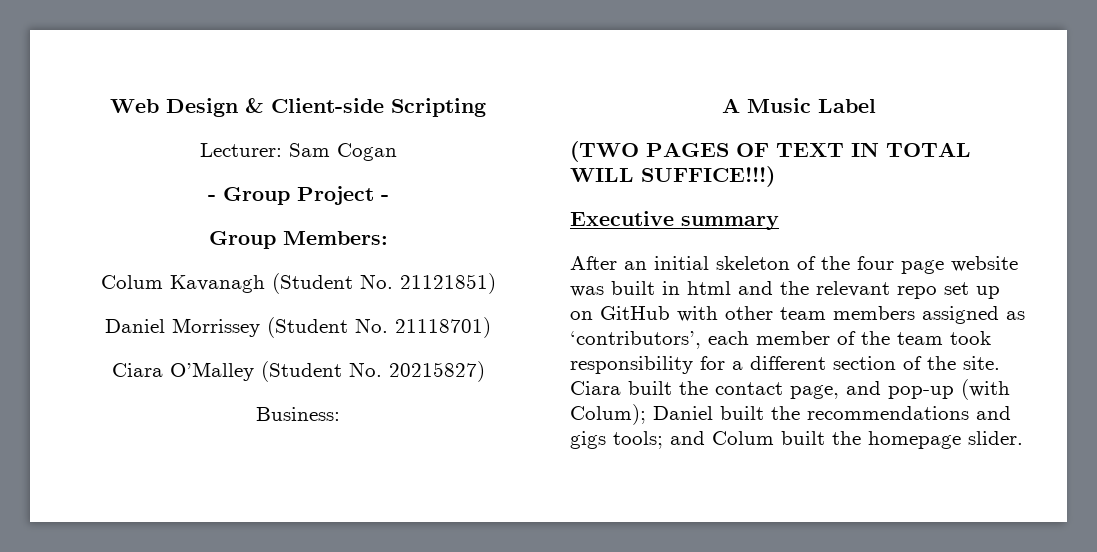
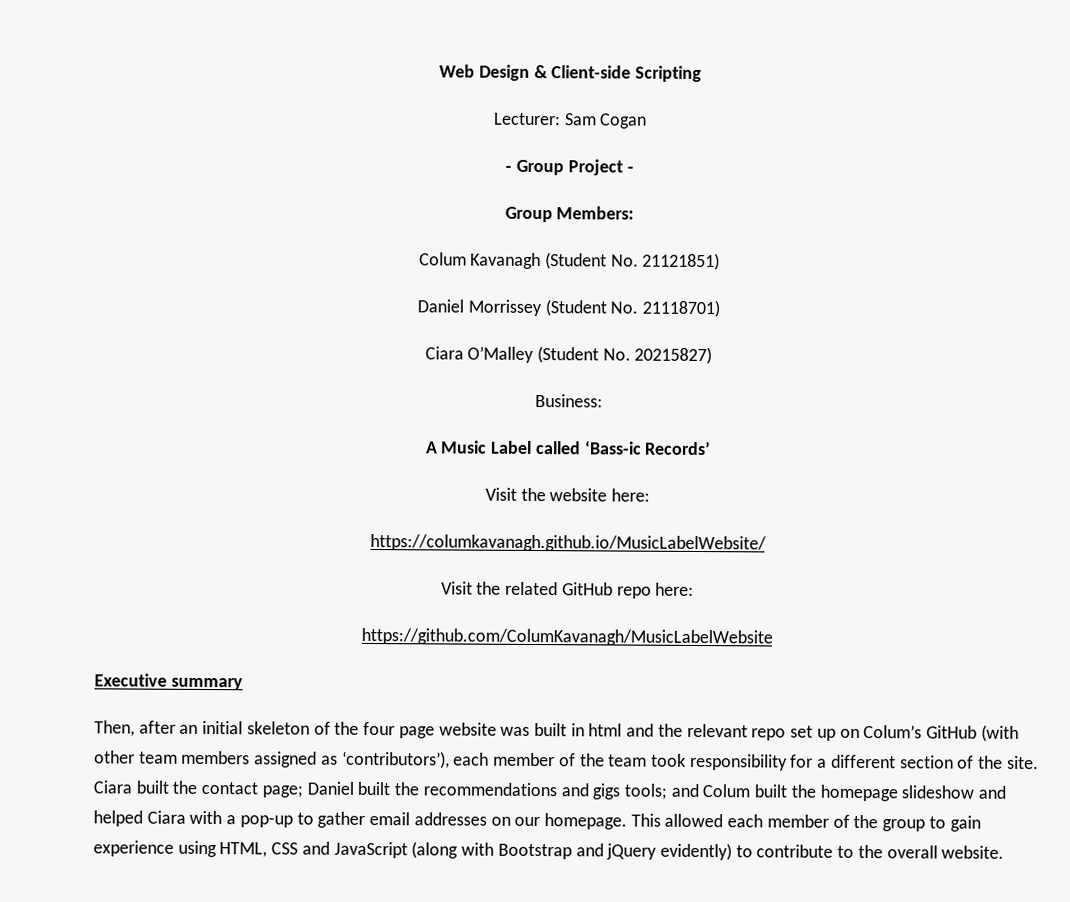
[570,141,971,162] [570,166,775,187] // (TWO PAGES OF TEXT IN TOTAL WILL SUFFICE!!!) -> [534,440,712,456] [484,487,651,502] [369,533,767,553] [440,581,695,599] [360,627,773,647] called ‘Bass-ic Records’ // Visit the website here: // https://columkavanagh.github.io/MusicLabelWebsite/ // Visit the related GitHub repo here: // https://github.com/ColumKavanagh/MusicLabelWebsite
[570,256,617,270] After -> [94,720,176,737] Then, after
[600,306,718,322] GitHub with -> [863,724,1019,742] Colum’s GitHub (with
[570,331,701,349] ‘contributors’, -> [341,750,450,769] ‘contributors’),
[790,379,1010,400] [570,404,646,425] page, and pop-up (with Colum); -> [261,785,303,798] page;
[968,431,1023,445] slider. -> [901,785,1007,799] [93,810,981,832] [93,840,1005,861] slideshow and helped Ciara with a pop-up to gather email addresses on our homepage. This allowed each member of the group to gain experience using HTML, CSS and JavaScript (along with Bootstrap and jQuery evidently) to contribute to the overall website.

